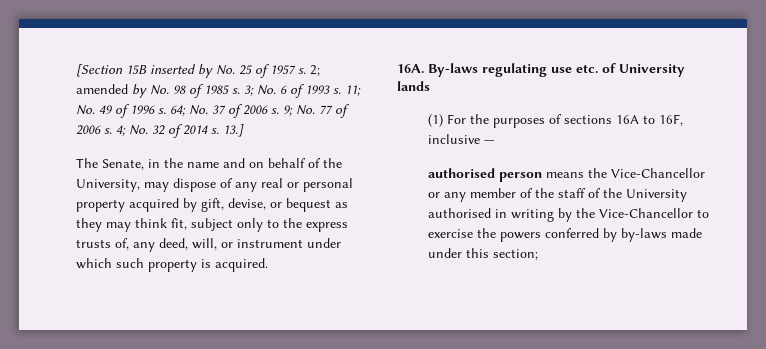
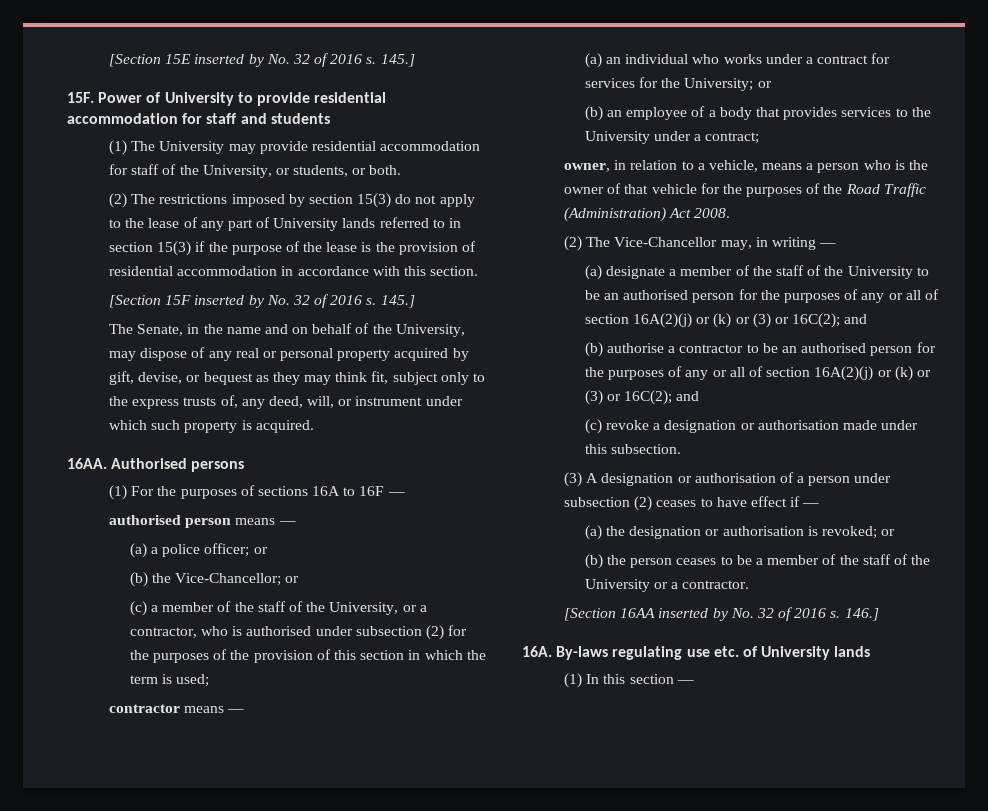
[76,64,321,78] [76,84,362,98] [76,104,351,118] [76,124,245,138] [Section 15B inserted by No. 25 of 1957 s. 2; amended by No. 98 of 1985 s. 3; No. 6 of 1993 s. 11; No. 49 of 1996 s. 64; No. 37 of 2006 s. 9; No. 77 of 2006 s. 4; No. 32 of 2014 s. 13.] -> [108,53,415,67] [67,92,387,106] [67,113,330,124] [108,140,481,155] [108,164,402,178] [108,193,475,208] [108,217,461,231] [108,241,476,256] [108,266,479,276] [108,294,415,308] [Section 15E inserted by No. 32 of 2016 s. 145.] // 15F. Power of University to provide residential accommodation for staff and students // (1) The University may provide residential accommodation for staff of the University, or students, or both. // (2) The restrictions imposed by section 15(3) do not apply to the lease of any part of University lands referred to in section 15(3) if the purpose of the lease is the provision of residential accommodation in accordance with this section. // [Section 15F inserted by No. 32 of 2016 s. 145.]
(269, 265) none -> [67,458,245,472] [108,485,405,500] [108,515,296,528] [129,543,268,558] [129,572,300,587] [129,601,427,616] [129,625,468,640] [129,649,486,663] [129,674,210,687] [108,704,245,713] [584,53,891,68] [584,77,772,91] [584,106,931,121] [584,131,760,144] [563,160,928,173] [563,183,926,197] [563,207,731,222] [563,236,837,251] [584,265,929,280] [584,289,939,303] [584,313,868,328] [584,342,936,357] [584,366,931,381] [584,390,700,405] [584,419,919,434] [584,444,682,454] [563,472,892,487] [563,496,820,511] [584,525,896,540] [584,554,931,569] [584,579,750,592] [563,607,879,621] // 16AA. Authorised persons // (1) For the purposes of sections 16A to 16F — // authorised person means — // (a) a police officer; or // (b) the Vice-Chancellor; or // (c) a member of the staff of the University, or a contractor, who is authorised under subsection (2) for the purposes of the provision of this section in which the term is used; // contractor means — // (a) an individual who works under a contract for services for the University; or // (b) an employee of a body that provides services to the University under a contract; // owner, in relation to a vehicle, means a person who is the owner of that vehicle for the purposes of the Road Traffic (Administration) Act 2008. // (2) The Vice-Chancellor may, in writing — // (a) designate a member of the staff of the University to be an authorised person for the purposes of any or all of section 16A(2)(j) or (k) or (3) or 16C(2); and // (b) authorise a contractor to be an authorised person for the purposes of any or all of section 16A(2)(j) or (k) or (3) or 16C(2); and // (c) revoke a designation or authorisation made under this subsection. // (3) A designation or authorisation of a person under subsection (2) ceases to have effect if — // (a) the designation or authorisation is revoked; or // (b) the person ceases to be a member of the staff of the University or a contractor. // [Section 16AA inserted by No. 32 of 2016 s. 146.]
[447,114,684,128] [428,134,495,144] [428,168,706,182] [428,188,688,202] [428,208,710,222] [428,228,703,242] [428,248,539,260] For the purposes of sections 16A to 16F, inclusive — // authorised person means the Vice-Chancellor or any member of the staff of the University authorised in writing by the Vice-Chancellor to exercise the powers conferred by by-laws made under this section; -> [586,674,694,684] In this section —

